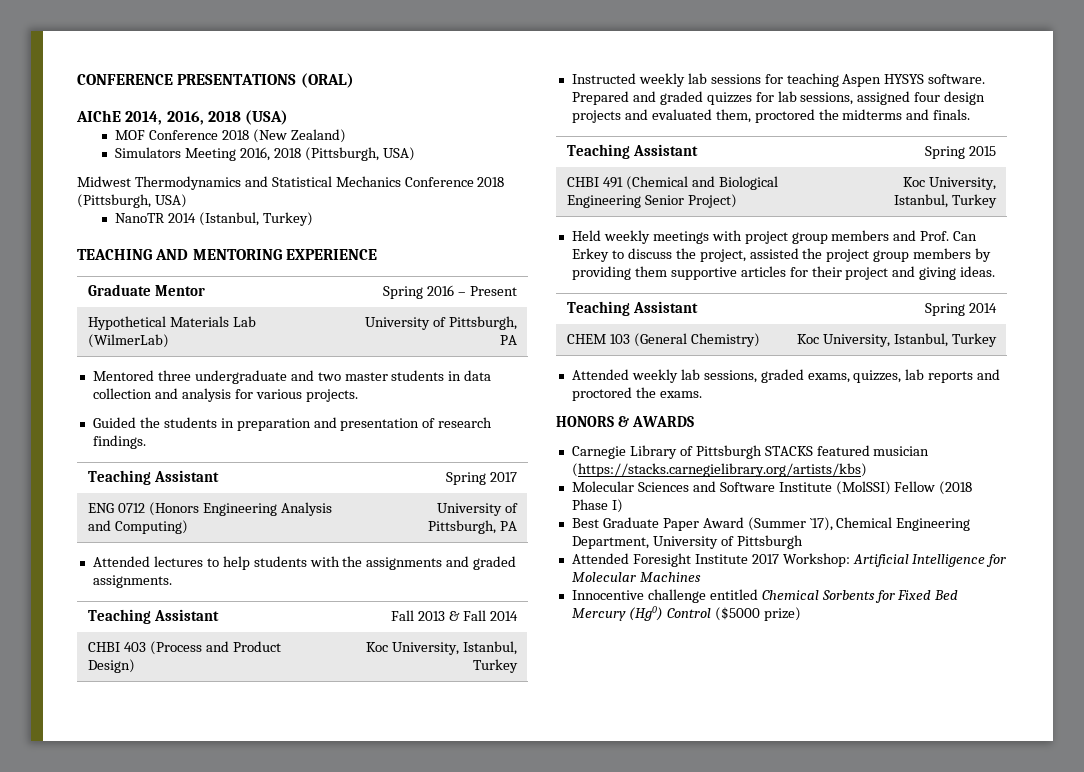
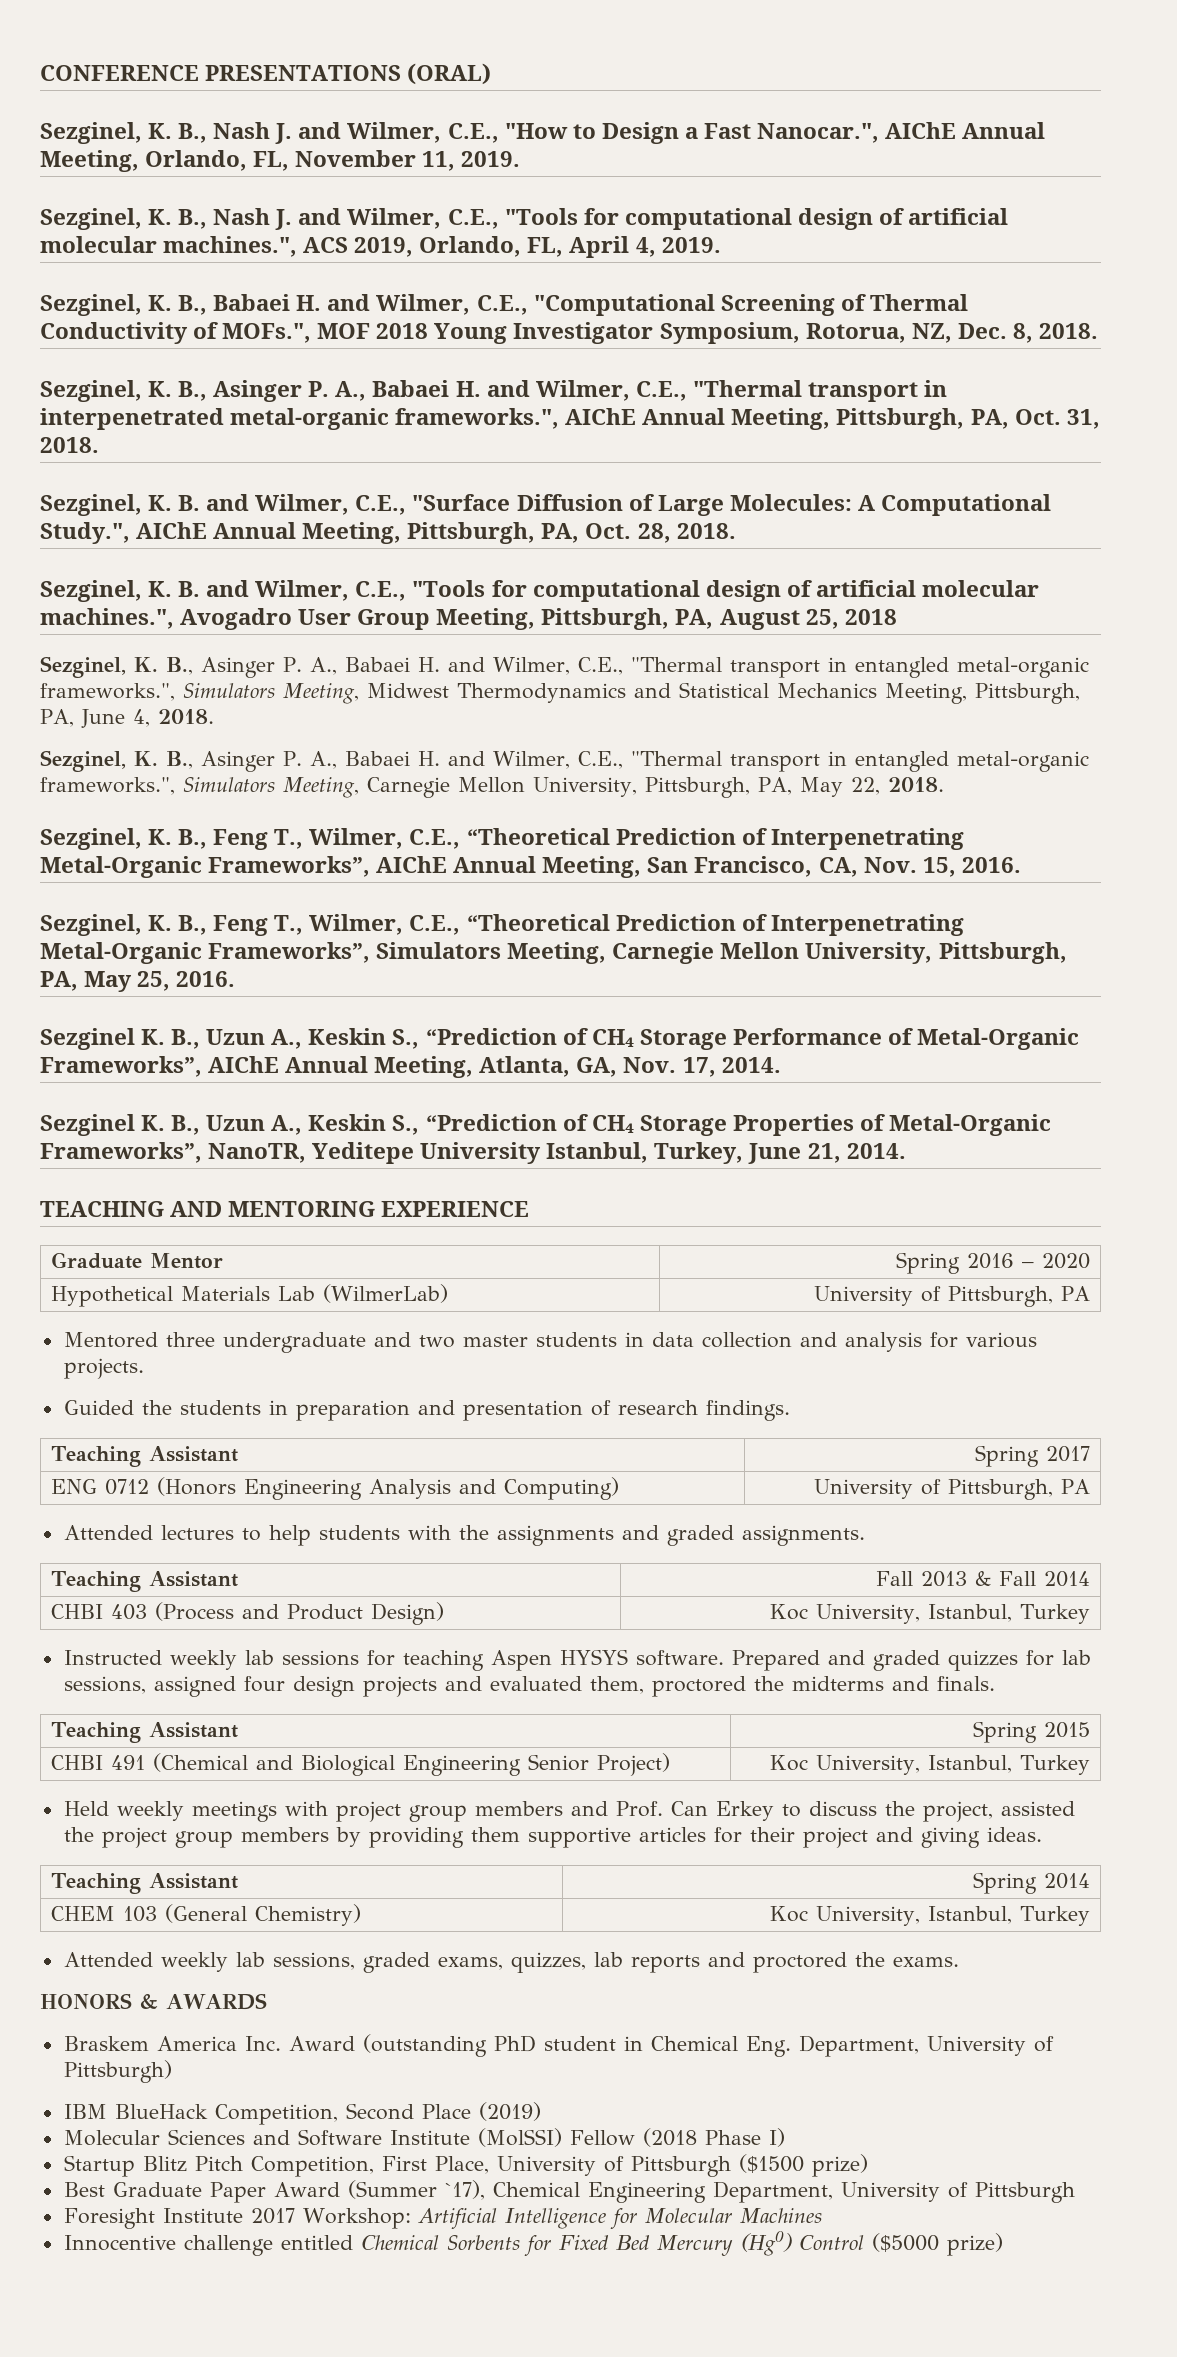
[76,110,289,125] [115,129,346,143] [115,147,415,161] AIChE 2014, 2016, 2018 (USA) // MOF Conference 2018 (New Zealand) // Simulators Meeting 2016, 2018 (Pittsburgh, USA) // -> [40,122,1046,144] [40,150,521,172] [40,208,1008,230] [40,236,721,258] [40,294,968,316] [40,322,1098,344] [40,380,947,402] [40,408,1100,430] [40,437,99,453] [40,494,1051,516] [40,522,736,544] [40,580,1039,602] [40,608,897,630] [40,656,1089,678] [40,683,359,704] Sezginel, K. B., Nash J. and Wilmer, C.E., "How to Design a Fast Nanocar.", AIChE Annual Meeting, Orlando, FL, November 11, 2019. // Sezginel, K. B., Nash J. and Wilmer, C.E., "Tools for computational design of artificial molecular machines.", ACS 2019, Orlando, FL, April 4, 2019. // Sezginel, K. B., Babaei H. and Wilmer, C.E., "Computational Screening of Thermal Conductivity of MOFs.", MOF 2018 Young Investigator Symposium, Rotorua, NZ, Dec. 8, 2018. // Sezginel, K. B., Asinger P. A., Babaei H. and Wilmer, C.E., "Thermal transport in interpenetrated metal-organic frameworks.", AIChE Annual Meeting, Pittsburgh, PA, Oct. 31, 2018. // Sezginel, K. B. and Wilmer, C.E., "Surface Diffusion of Large Molecules: A Computational Study.", AIChE Annual Meeting, Pittsburgh, PA, Oct. 28, 2018. // Sezginel, K. B. and Wilmer, C.E., "Tools for computational design of artificial molecular machines.", Avogadro User Group Meeting, Pittsburgh, PA, August 25, 2018 // Sezginel, K. B., Asinger P. A., Babaei H. and Wilmer, C.E., "Thermal transport in entangled metal-organic frameworks.", Simulators Meeting,
[404,177,505,187] [77,194,187,208] [115,212,313,226] Conference 2018 (Pittsburgh, USA) // NanoTR 2014 (Istanbul, Turkey) -> [884,683,1080,704] [40,709,214,728] [40,750,1089,772] [40,777,944,798] [40,828,964,850] [40,856,1021,878] [40,914,964,936] [40,942,1067,964] [40,971,236,992] [40,1028,1079,1050] [40,1056,781,1078] [40,1114,1051,1136] [40,1142,906,1164] Meeting, Pittsburgh, PA, June 4, 2018. // Sezginel, K. B., Asinger P. A., Babaei H. and Wilmer, C.E., "Thermal transport in entangled metal-organic frameworks.", Simulators Meeting, Carnegie Mellon University, Pittsburgh, PA, May 22, 2018. // Sezginel, K. B., Feng T., Wilmer, C.E., “Theoretical Prediction of Interpenetrating Metal-Organic Frameworks”, AIChE Annual Meeting, San Francisco, CA, Nov. 15, 2016. // Sezginel, K. B., Feng T., Wilmer, C.E., “Theoretical Prediction of Interpenetrating Metal-Organic Frameworks”, Simulators Meeting, Carnegie Mellon University, Pittsburgh, PA, May 25, 2016. // Sezginel K. B., Uzun A., Keskin S., “Prediction of CH₄ Storage Performance of Metal-Organic Frameworks”, AIChE Annual Meeting, Atlanta, GA, Nov. 17, 2014. // Sezginel K. B., Uzun A., Keskin S., “Prediction of CH₄ Storage Properties of Metal-Organic Frameworks”, NanoTR, Yeditepe University Istanbul, Turkey, June 21, 2014.
[469,286,517,296] Present -> [1042,1253,1091,1269] 2020
[571,445,930,459] [571,463,867,477] Carnegie Library of Pittsburgh STACKS featured musician (https://stacks.carnegielibrary.org/artists/kbs) -> [63,2034,1054,2057] [63,2060,172,2083] [63,2102,541,2125] Braskem America Inc. Award (outstanding PhD student in Chemical Eng. Department, University of Pittsburgh) // IBM BlueHack Competition, Second Place (2019)
(623, 506) none -> [63,2154,868,2177] // Startup Blitz Pitch Competition, First Place, University of Pittsburgh ($1500 prize)
[571,553,629,564] Attended -> (1075, 2192) none

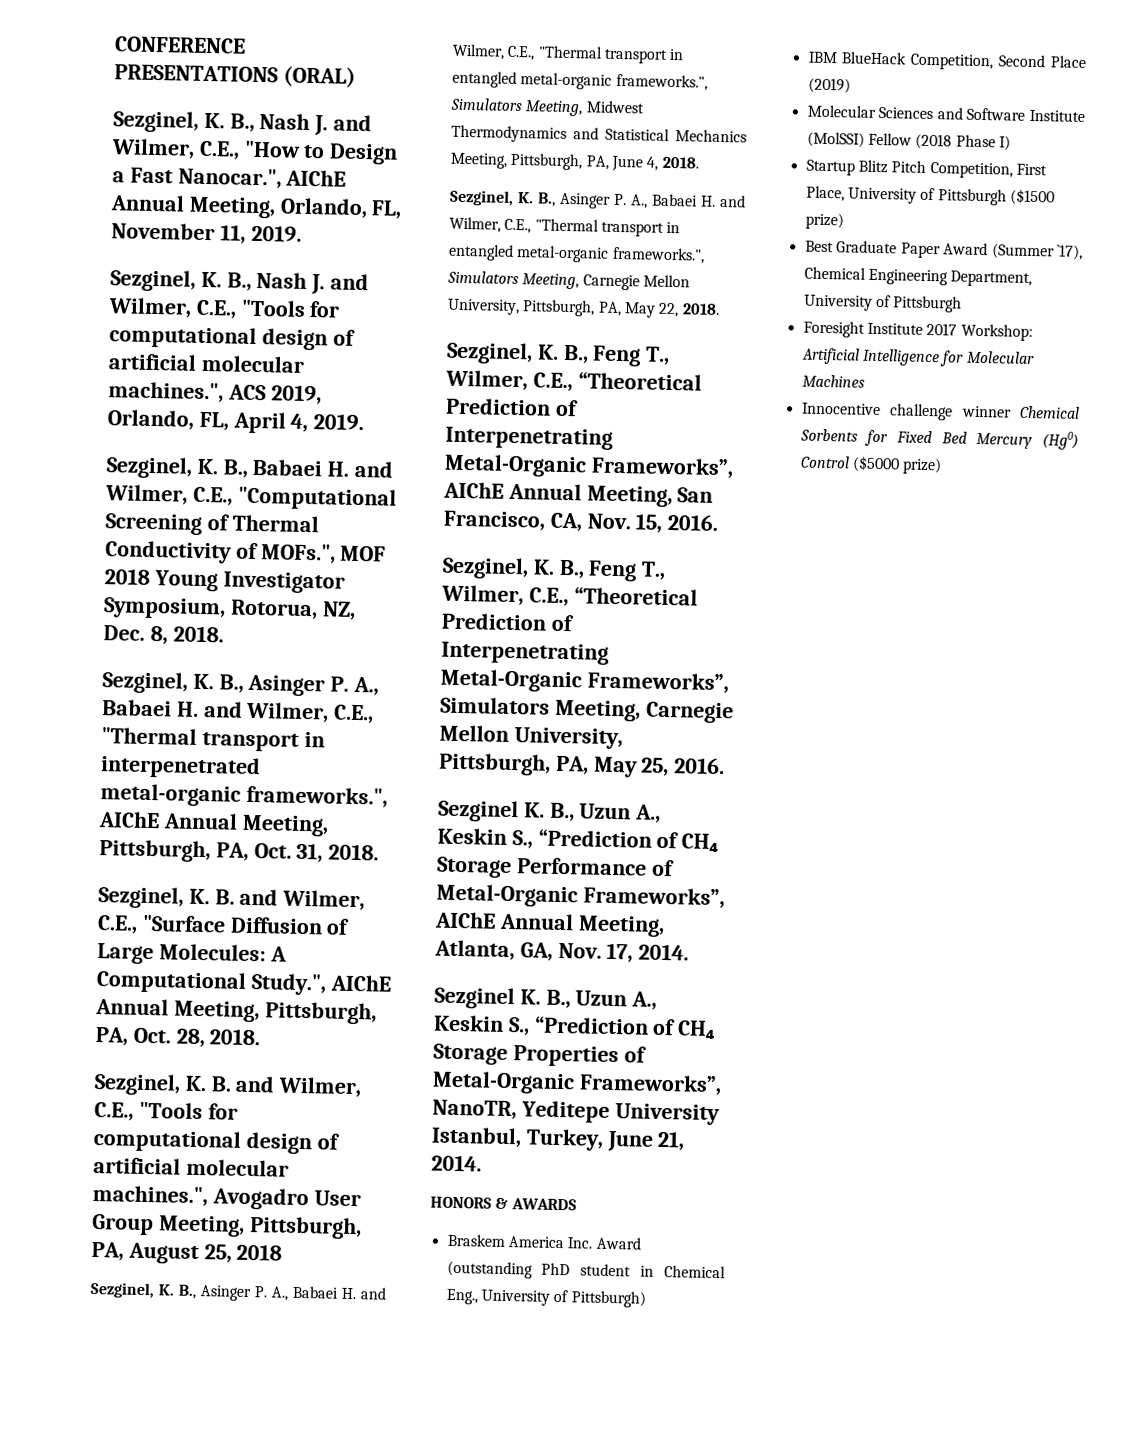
[40,1201,530,1217] [50,1252,223,1269] [896,1252,1091,1274] [50,1284,448,1307] [814,1286,1091,1307] [63,1332,1037,1353] [63,1358,144,1379] [63,1400,790,1421] [50,1446,238,1467] [975,1445,1091,1467] [50,1477,619,1500] [814,1479,1091,1500] [63,1525,865,1546] [50,1571,238,1592] [876,1571,1091,1587] [50,1602,444,1625] [770,1604,1091,1624] [63,1649,1091,1671] [63,1676,995,1697] [50,1722,238,1743] [973,1721,1091,1743] [50,1753,670,1776] [770,1755,1091,1775] [63,1801,1075,1822] [63,1827,1042,1848] [50,1873,238,1894] [973,1872,1091,1894] [50,1904,361,1926] [770,1906,1091,1926] [63,1952,959,1973] // TEACHING AND MENTORING EXPERIENCE // Graduate Mentor | Spring 2016 – 2020 // Hypothetical Materials Lab (WilmerLab) | University of Pittsburgh, PA // Mentored three undergraduate and two master students in data collection and analysis for various projects. // Guided the students in preparation and presentation of research findings. // Teaching Assistant | Spring 2017 // ENG 0712 (Honors Engineering Analysis and Computing) | University of Pittsburgh, PA // Attended lectures to help students with the assignments and graded assignments. // Teaching Assistant | Fall 2013 & Fall 2014 // CHBI 403 (Process and Product Design) | Koc University, Istanbul, Turkey // Instructed weekly lab sessions for teaching Aspen HYSYS software. Prepared and graded quizzes for lab sessions, assigned four design projects and evaluated them, proctored the midterms and finals. // Teaching Assistant | Spring 2015 // CHBI 491 (Chemical and Biological Engineering Senior Project) | Koc University, Istanbul, Turkey // Held weekly meetings with project group members and Prof. Can Erkey to discuss the project, assisted the project group members by providing them supportive articles for their project and giving ideas. // Teaching Assistant | Spring 2014 // CHEM 103 (General Chemistry) | Koc University, Istanbul, Turkey // Attended weekly lab sessions, graded exams, quizzes, lab reports and proctored the exams. -> (482, 1163) none
[745,2035,919,2057] Eng. Department, -> [445,1288,478,1305] Eng.,
[280,2235,353,2250] entitled -> [960,405,1012,418] winner

